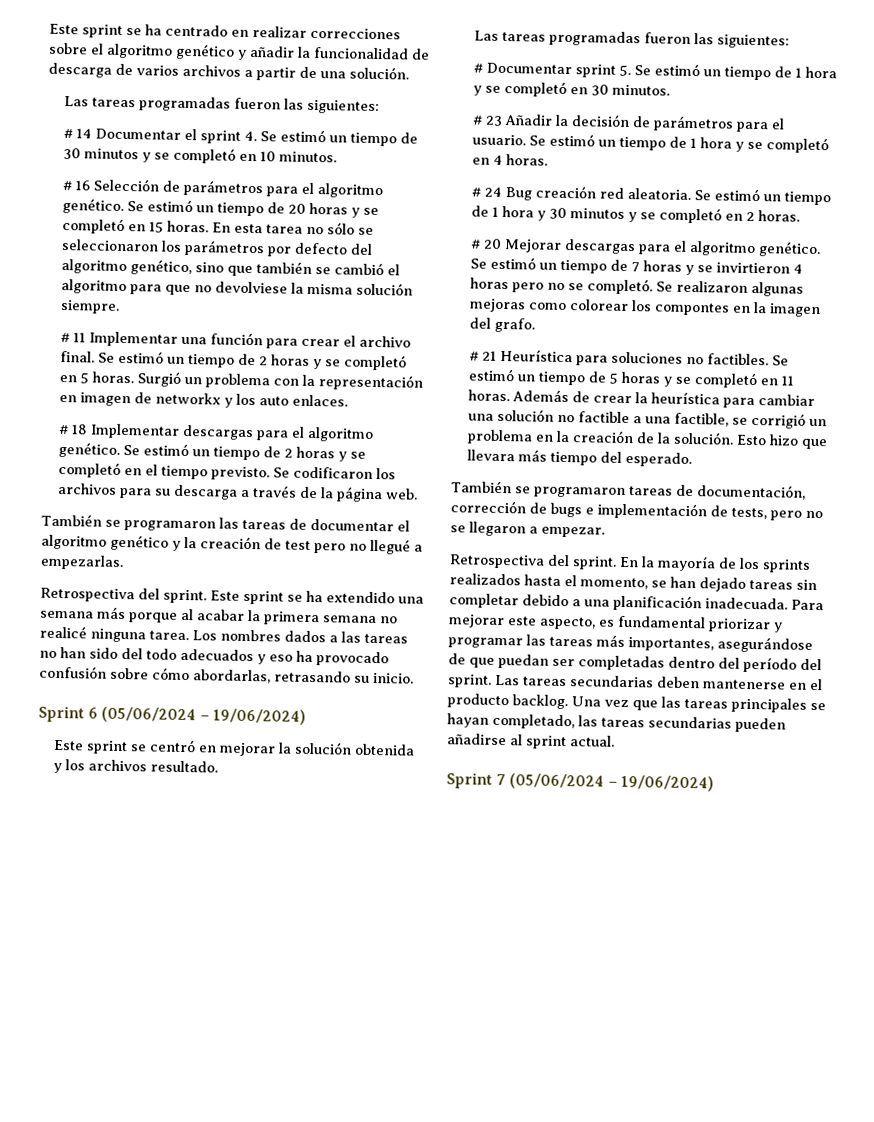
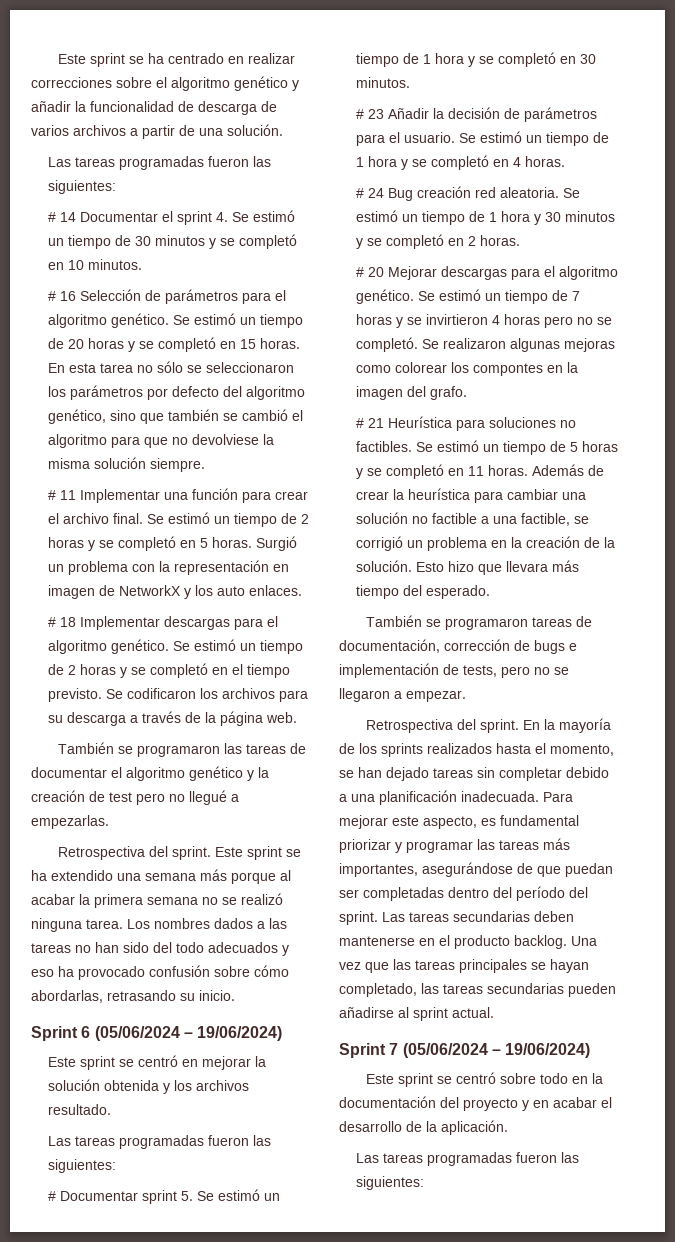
[155,392,222,405] networkx -> [118,585,181,596] NetworkX
[39,625,87,639] realicé -> [222,893,283,905] se realizó
(714, 783) none -> [365,1072,603,1087] [339,1096,612,1111] [339,1120,508,1135] [355,1152,579,1166] [355,1176,424,1190] // Este sprint se centró sobre todo en la documentación del proyecto y en acabar el desarrollo de la aplicación. // Las tareas programadas fueron las siguientes:

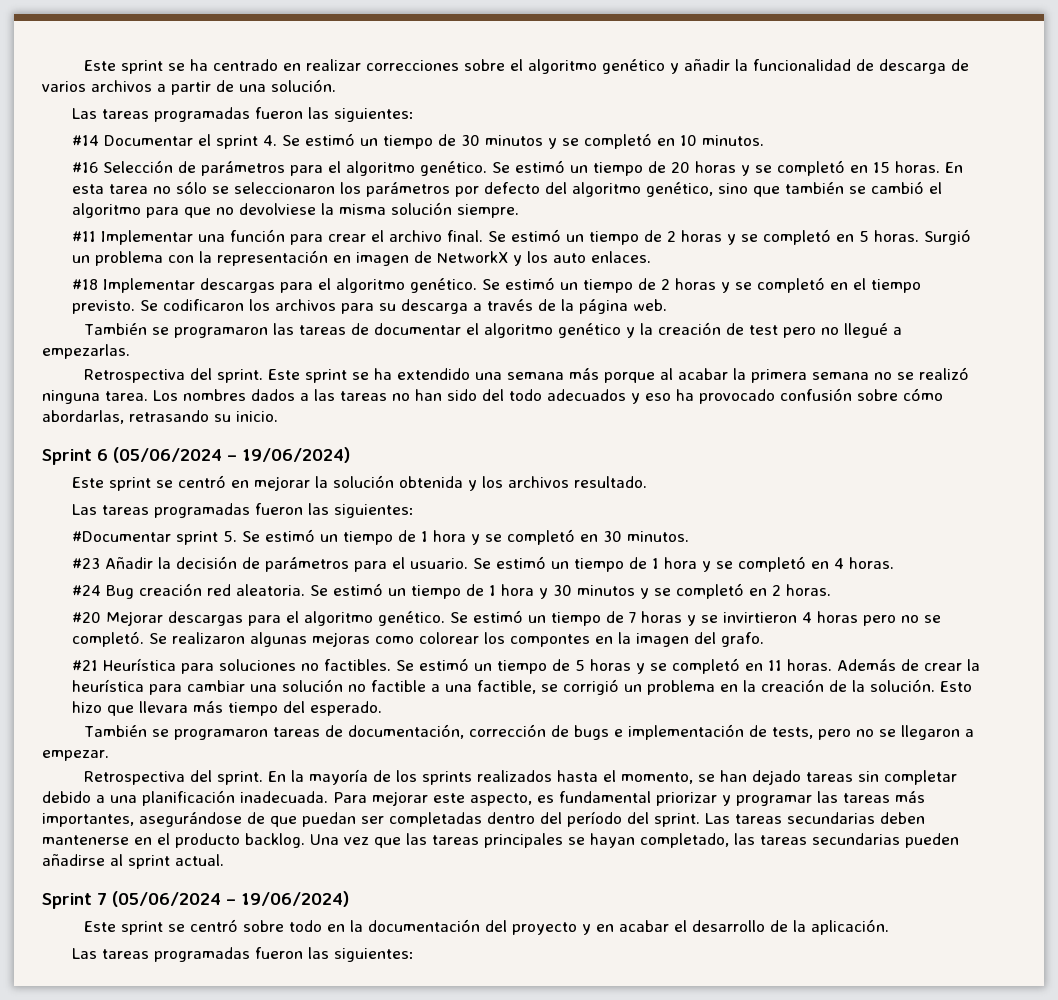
[47,212,76,222] # 14 -> [71,135,99,146] #14
[47,291,76,301] # 16 -> [71,162,98,173] #16
[47,490,76,500] # 11 -> [71,231,96,242] #11
[47,617,76,627] # 18 -> [71,279,98,290] #18
[47,1191,138,1201] # Documentar -> [71,531,171,542] #Documentar
[355,109,384,119] # 23 -> [71,558,100,569] #23
[355,188,384,198] # 24 -> [71,585,101,596] #24
[355,267,384,277] # 20 -> [71,612,101,623] #20
[355,418,384,428] # 21 -> [71,660,98,671] #21

